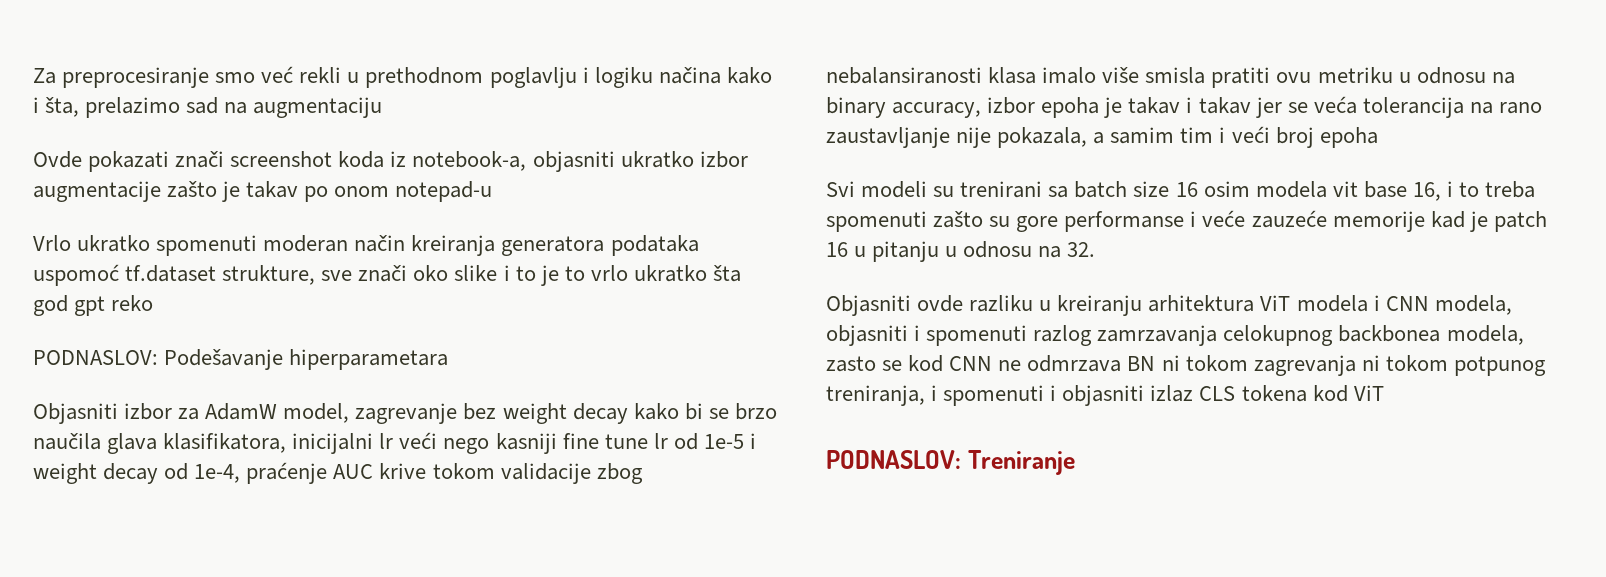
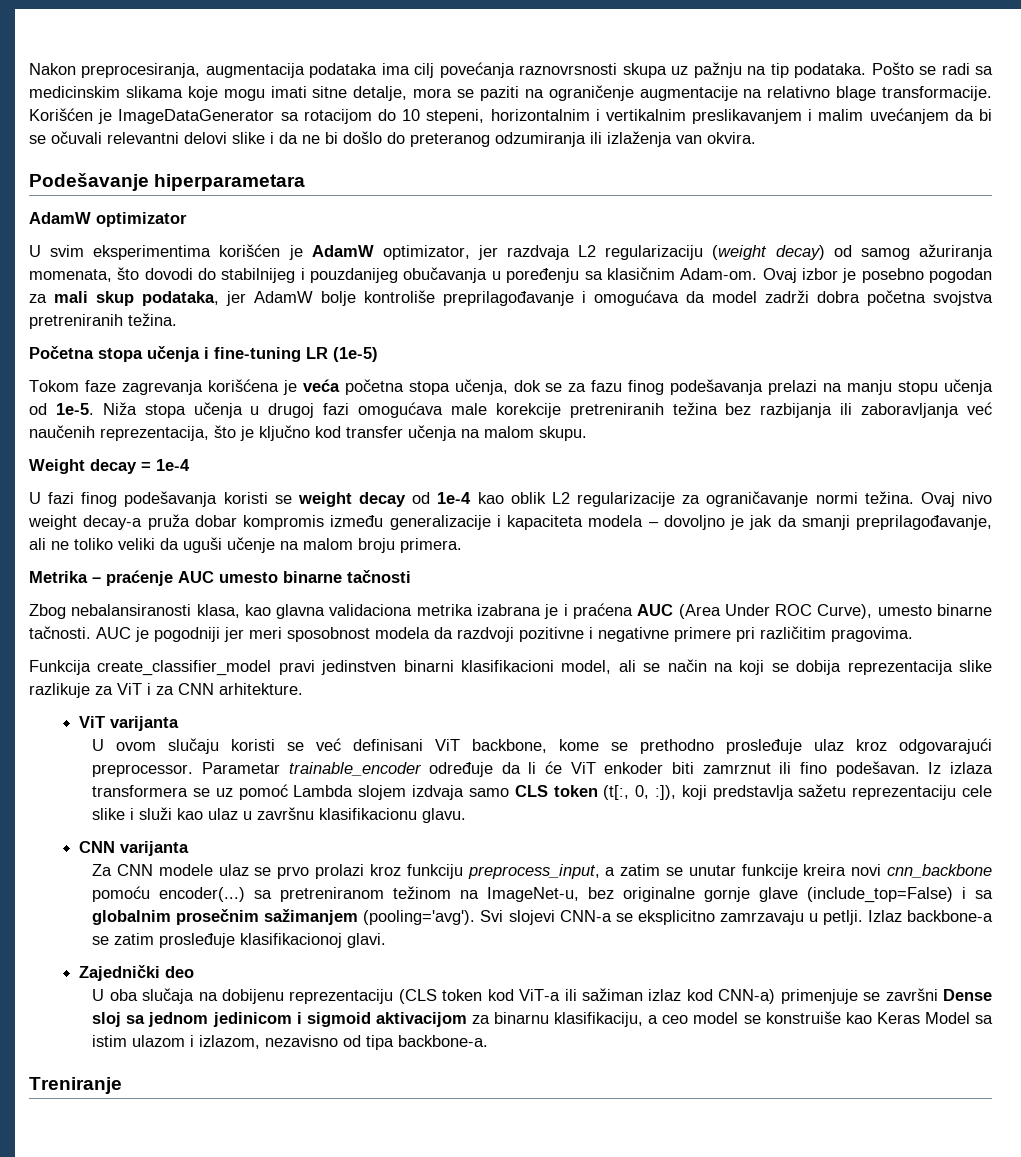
[33,66,772,88] [33,97,383,118] [33,151,748,172] [33,181,493,202] [33,235,699,256] [33,264,741,286] [33,295,154,316] [33,349,449,370] [33,403,777,424] [33,432,756,454] [33,462,643,484] [826,67,1515,88] [826,96,1542,118] [826,126,1378,148] [826,181,1536,201] [826,210,1547,232] [826,241,1096,262] [826,295,1512,316] [826,325,1524,346] [826,355,1546,376] [826,385,1384,406] [826,450,961,469] Za preprocesiranje smo već rekli u prethodnom poglavlju i logiku načina kako i šta, prelazimo sad na augmentaciju // Ovde pokazati znači screenshot koda iz notebook-a, objasniti ukratko izbor augmentacije zašto je takav po onom notepad-u // Vrlo ukratko spomenuti moderan način kreiranja generatora podataka uspomoć tf.dataset strukture, sve znači oko slike i to je to vrlo ukratko šta god gpt reko // PODNASLOV: Podešavanje hiperparametara // Objasniti izbor za AdamW model, zagrevanje bez weight decay kako bi se brzo naučila glava klasifikatora, inicijalni lr veći nego kasniji fine tune lr od 1e-5 i weight decay od 1e-4, praćenje AUC krive tokom validacije zbog nebalansiranosti klasa imalo više smisla pratiti ovu metriku u odnosu na binary accuracy, izbor epoha je takav i takav jer se veća tolerancija na rano zaustavljanje nije pokazala, a samim tim i veći broj epoha // Svi modeli su trenirani sa batch size 16 osim modela vit base 16, i to treba spomenuti zašto su gore performanse i veće zauzeće memorije kad je patch 16 u pitanju u odnosu na 32. // Objasniti ovde razliku u kreiranju arhitektura ViT modela i CNN modela, objasniti i spomenuti razlog zamrzavanja celokupnog backbonea modela, zasto se kod CNN ne odmrzava BN ni tokom zagrevanja ni tokom potpunog treniranja, i spomenuti i objasniti izlaz CLS tokena kod ViT // PODNASLOV: -> [29,62,994,78] [29,85,992,101] [29,108,992,124] [29,131,756,147] [29,173,306,191] [29,212,187,227] [29,244,993,260] [29,267,993,283] [29,290,993,306] [29,313,177,329] [29,346,378,362] [29,379,993,395] [29,402,992,418] [29,425,587,441] [29,459,190,474] [29,491,992,507] [28,514,992,530] [29,537,462,553] [29,570,411,586] [29,603,992,619] [29,626,913,642] [29,659,992,676] [29,683,303,698] [78,716,179,731] [92,738,992,754] [92,761,994,777] [92,784,993,800] [92,807,467,823] [78,841,189,856] [92,864,993,879] [92,886,994,903] [92,909,994,925] [92,933,387,948] [78,965,194,981] [92,988,993,1004] [92,1011,993,1027] [92,1035,489,1050] Nakon preprocesiranja, augmentacija podataka ima cilj povećanja raznovrsnosti skupa uz pažnju na tip podataka. Pošto se radi sa medicinskim slikama koje mogu imati sitne detalje, mora se paziti na ograničenje augmentacije na relativno blage transformacije. Korišćen je ImageDataGenerator sa rotacijom do 10 stepeni, horizontalnim i vertikalnim preslikavanjem i malim uvećanjem da bi se očuvali relevantni delovi slike i da ne bi došlo do preteranog odzumiranja ili izlaženja van okvira. // Podešavanje hiperparametara // AdamW optimizator // U svim eksperimentima korišćen je AdamW optimizator, jer razdvaja L2 regularizaciju (weight decay) od samog ažuriranja momenata, što dovodi do stabilnijeg i pouzdanijeg obučavanja u poređenju sa klasičnim Adam-om. Ovaj izbor je posebno pogodan za mali skup podataka, jer AdamW bolje kontroliše preprilagođavanje i omogućava da model zadrži dobra početna svojstva pretreniranih težina. // Početna stopa učenja i fine-tuning LR (1e-5) // Tokom faze zagrevanja korišćena je veća početna stopa učenja, dok se za fazu finog podešavanja prelazi na manju stopu učenja od 1e-5. Niža stopa učenja u drugoj fazi omogućava male korekcije pretreniranih težina bez razbijanja ili zaboravljanja već naučenih reprezentacija, što je ključno kod transfer učenja na malom skupu. // Weight decay = 1e-4 // U fazi finog podešavanja koristi se weight decay od 1e-4 kao oblik L2 regularizacije za ograničavanje normi težina. Ovaj nivo weight decay-a pruža dobar kompromis između generalizacije i kapaciteta modela – dovoljno je jak da smanji preprilagođavanje, ali ne toliko veliki da uguši učenje na malom broju primera. // Metrika – praćenje AUC umesto binarne tačnosti // Zbog nebalansiranosti klasa, kao glavna validaciona metrika izabrana je i praćena AUC (Area Under ROC Curve), umesto binarne tačnosti. AUC je pogodniji jer meri sposobnost modela da razdvoji pozitivne i negativne primere pri različitim pragovima. // Funkcija create_classifier_model pravi jedinstven binarni klasifikacioni model, ali se način na koji se dobija reprezentacija slike razlikuje za ViT i za CNN arhitekture. // ViT varijanta // U ovom slučaju koristi se već definisani ViT backbone, kome se prethodno prosleđuje ulaz kroz odgovarajući preprocessor. Parametar trainable_encoder određuje da li će ViT enkoder biti zamrznut ili fino podešavan. Iz izlaza transformera se uz pomoć Lambda slojem izdvaja samo CLS token (t[:, 0, :]), koji predstavlja sažetu reprezentaciju cele slike i služi kao ulaz u završnu klasifikacionu glavu. // CNN varijanta // Za CNN modele ulaz se prvo prolazi kroz funkciju preprocess_input, a zatim se unutar funkcije kreira novi cnn_backbone pomoću encoder(...) sa pretreniranom težinom na ImageNet-u, bez originalne gornje glave (include_top=False) i sa globalnim prosečnim sažimanjem (pooling='avg'). Svi slojevi CNN-a se eksplicitno zamrzavaju u petlji. Izlaz backbone-a se zatim prosleđuje klasifikacionoj glavi. // Zajednički deo // U oba slučaja na dobijenu reprezentaciju (CLS token kod ViT-a ili sažiman izlaz kod CNN-a) primenjuje se završni Dense sloj sa jednom jedinicom i sigmoid aktivacijom za binarnu klasifikaciju, a ceo model se konstruiše kao Keras Model sa istim ulazom i izlazom, nezavisno od tipa backbone-a. //

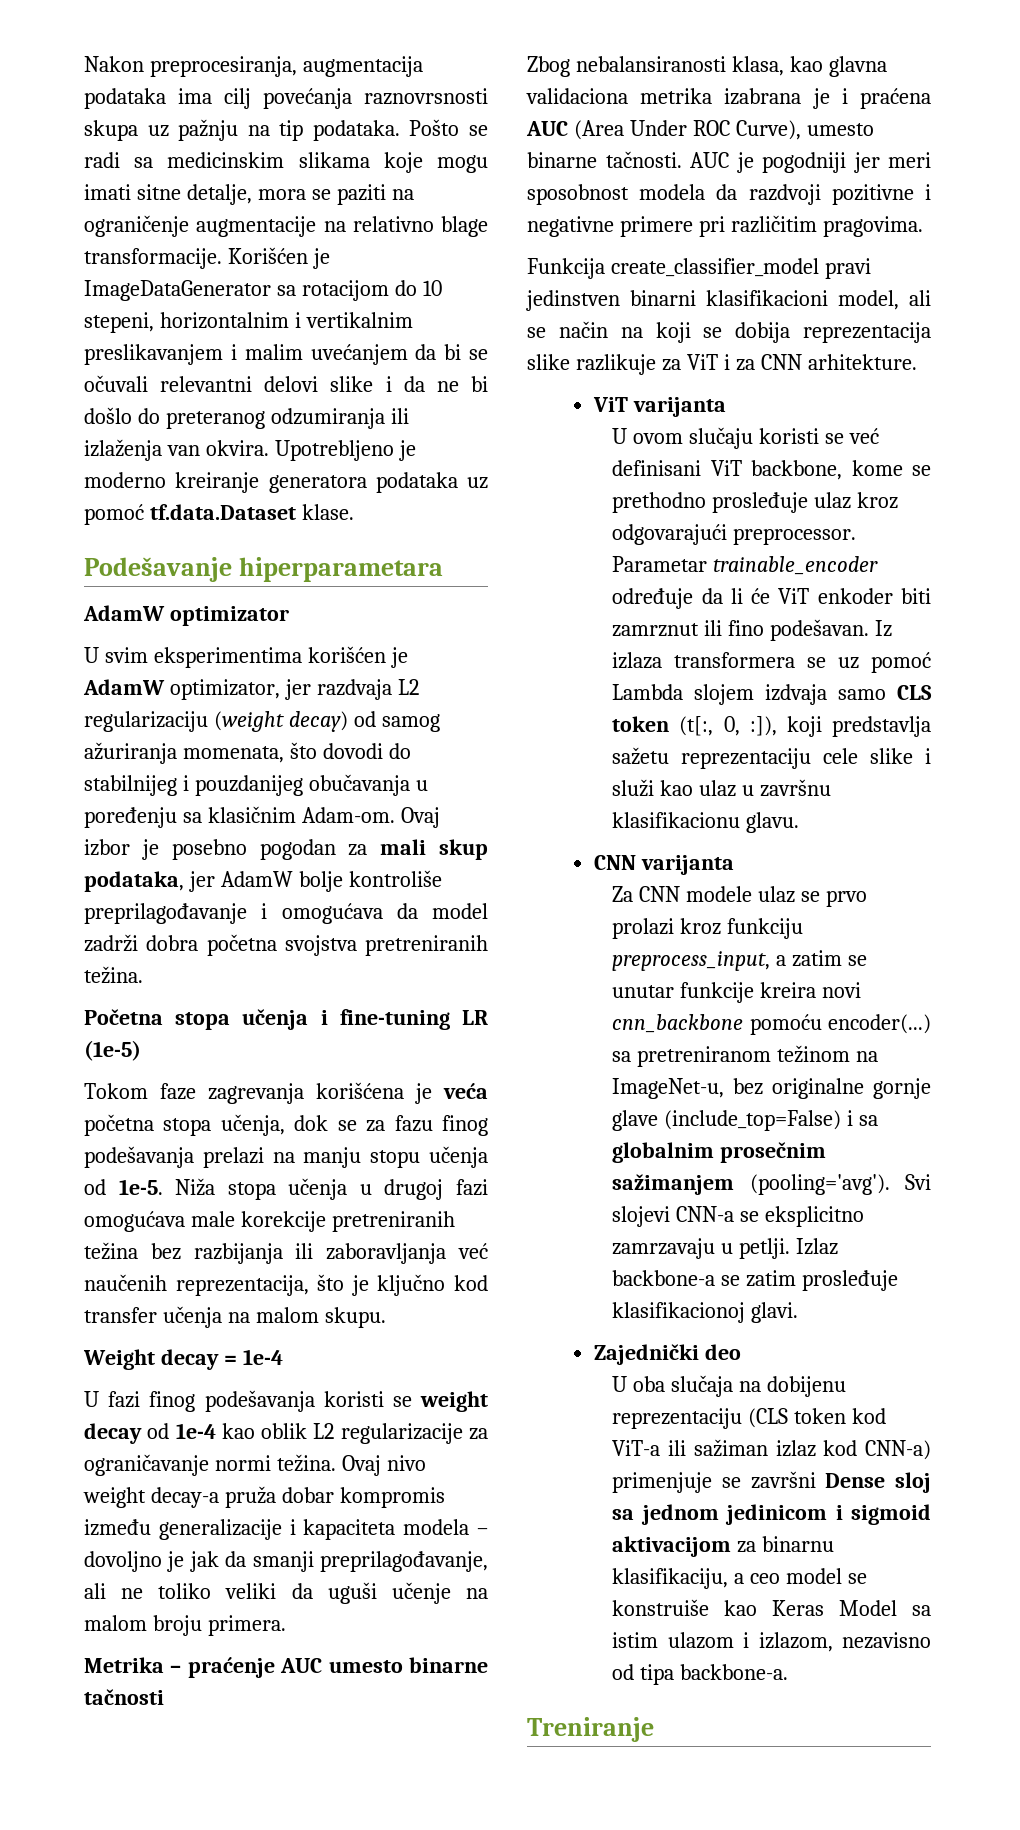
(756, 138) none -> [274,440,416,461] [84,472,488,493] [84,504,354,525] Upotrebljeno je moderno kreiranje generatora podataka uz pomoć tf.data.Dataset klase.

